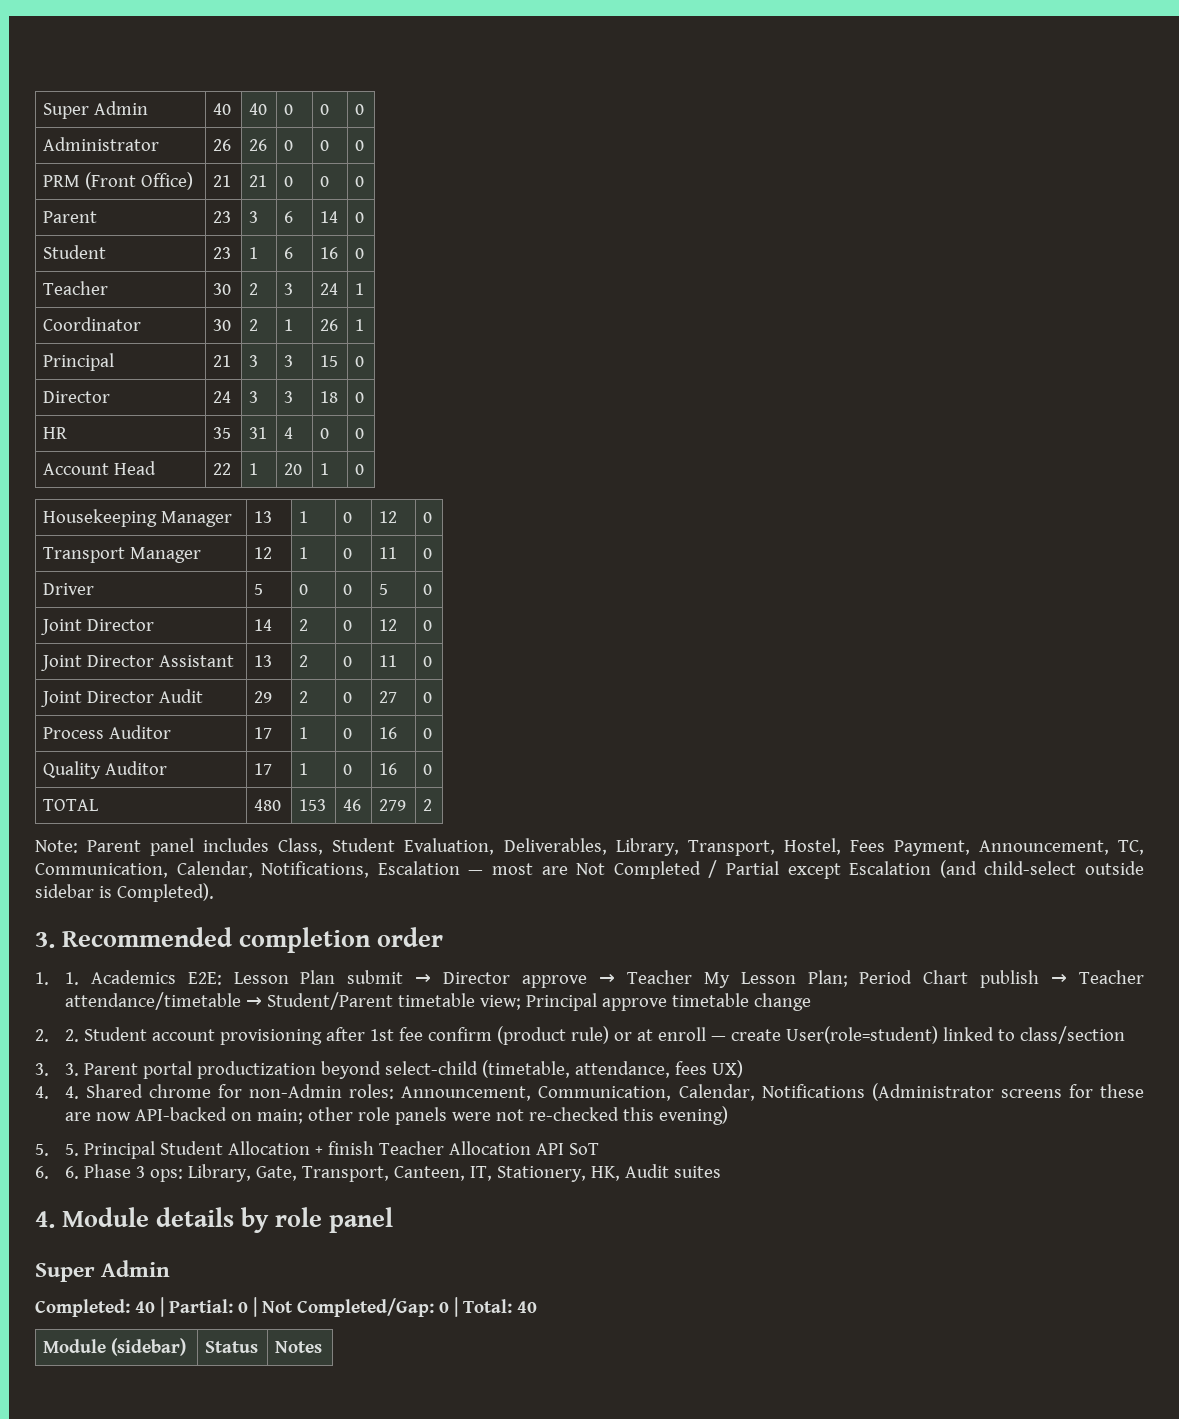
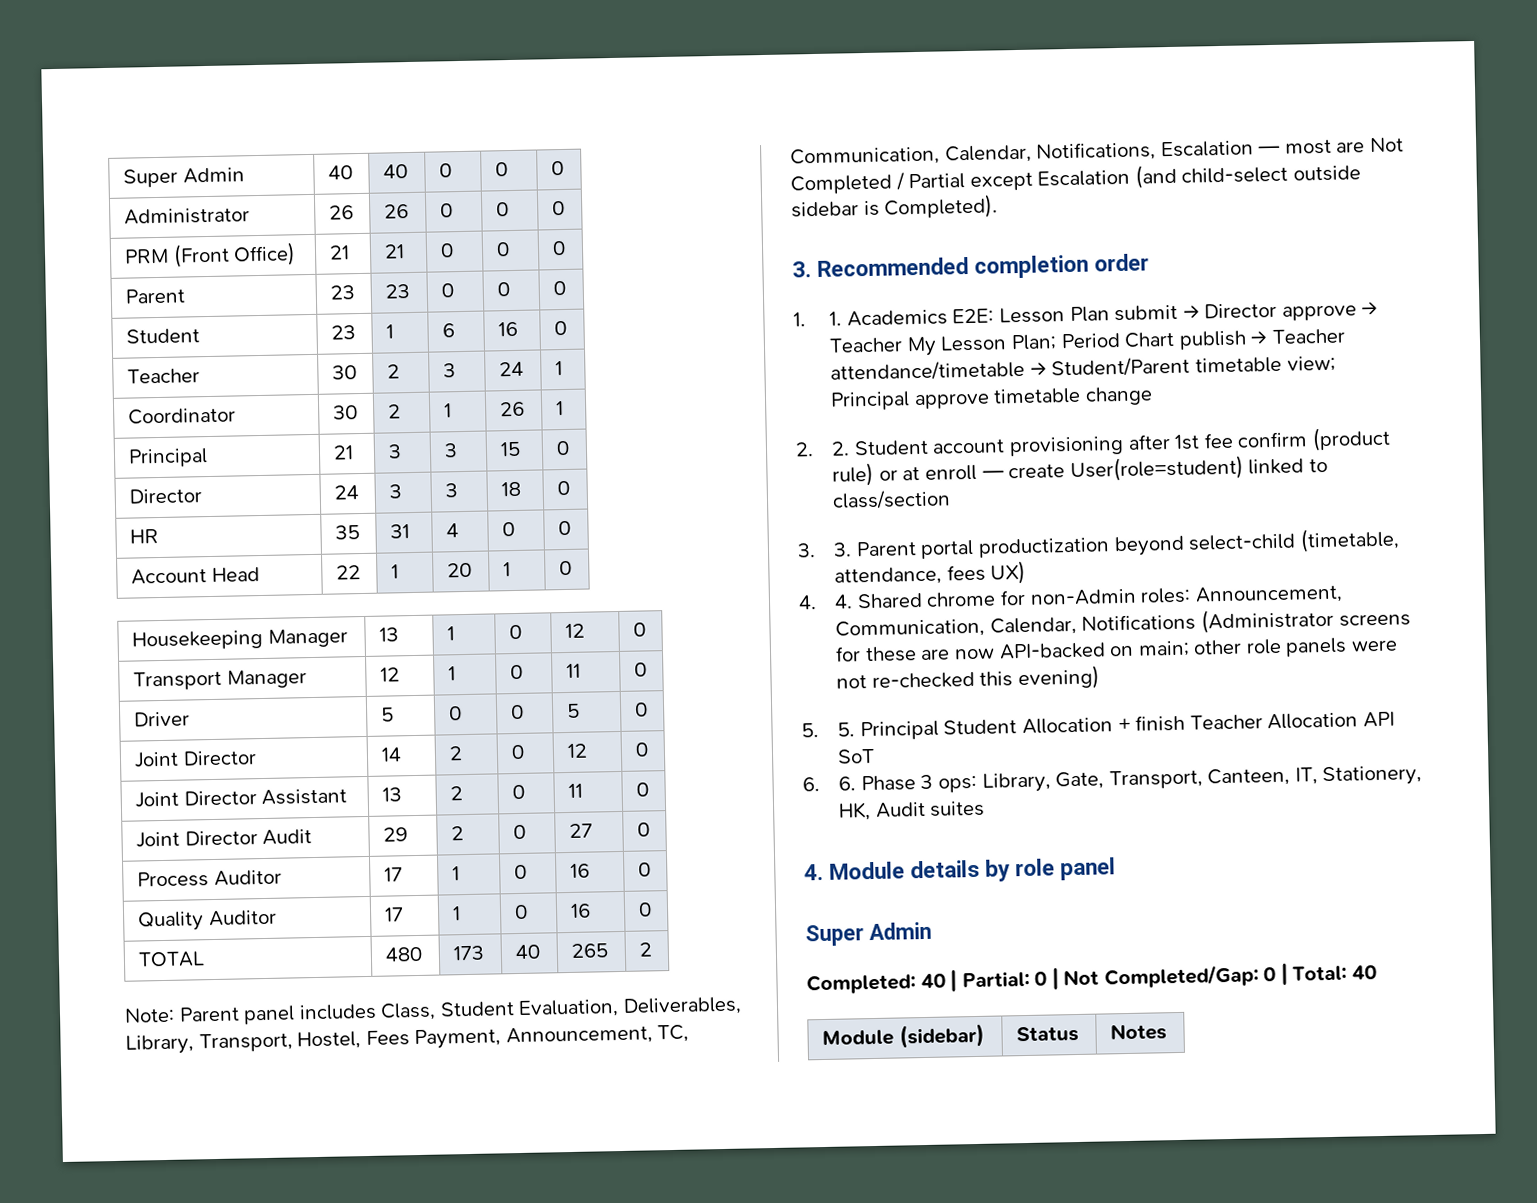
[249,211,259,223] [284,211,294,223] [320,211,339,223] 3 | 6 | 14 -> [385,283,411,299] [441,283,455,298] [497,282,511,297] 23 | 0 | 0
[299,799,327,811] [343,799,362,811] [379,799,407,811] 153 | 46 | 279 -> [453,945,486,961] [515,944,541,960] [571,943,609,958] 173 | 40 | 265

